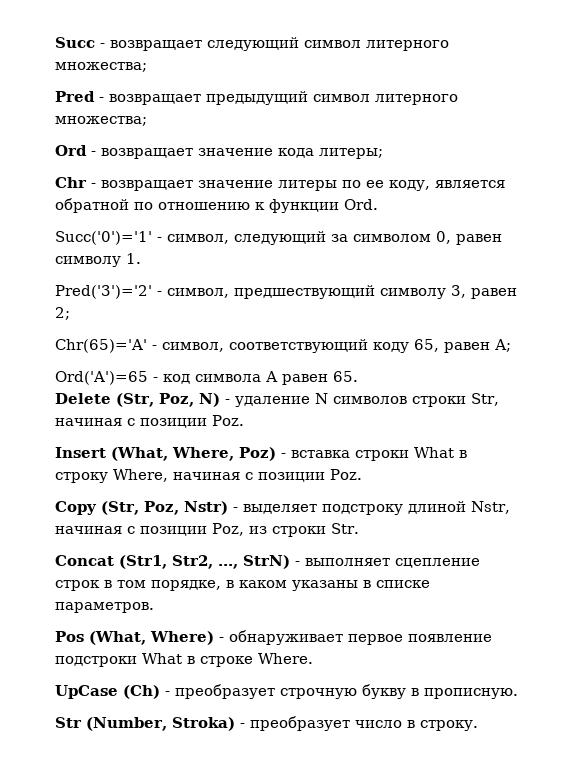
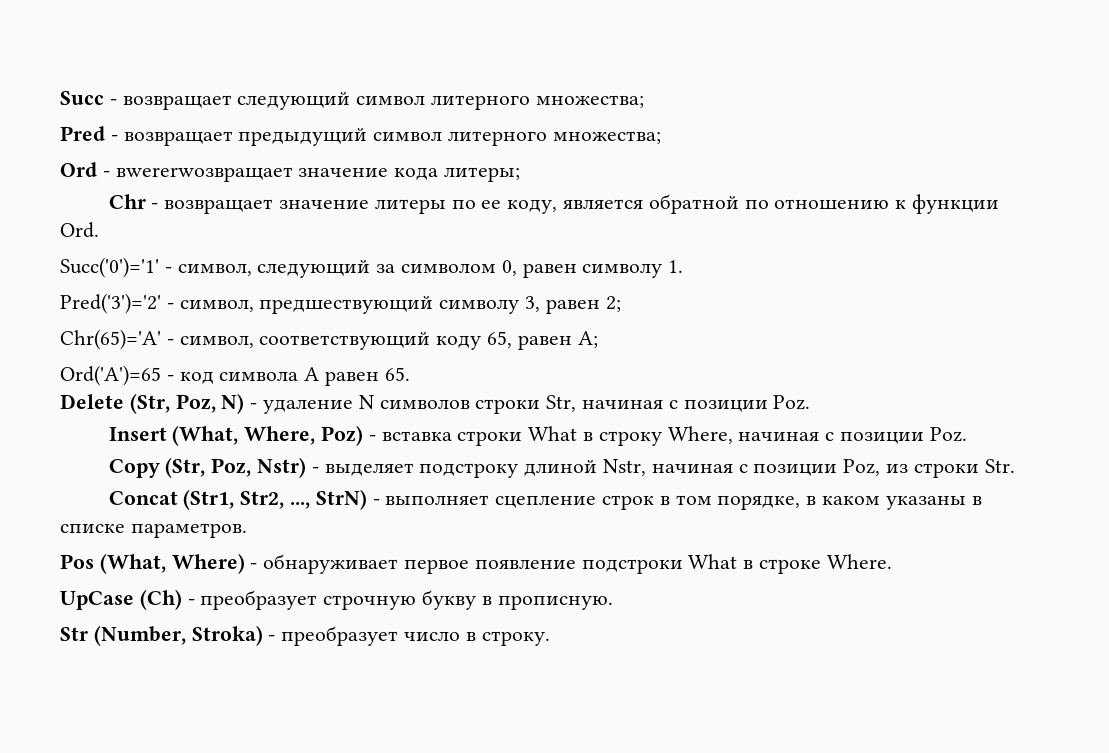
[101,148,193,159] возвращает -> [115,167,293,182] вwererwозвращает

